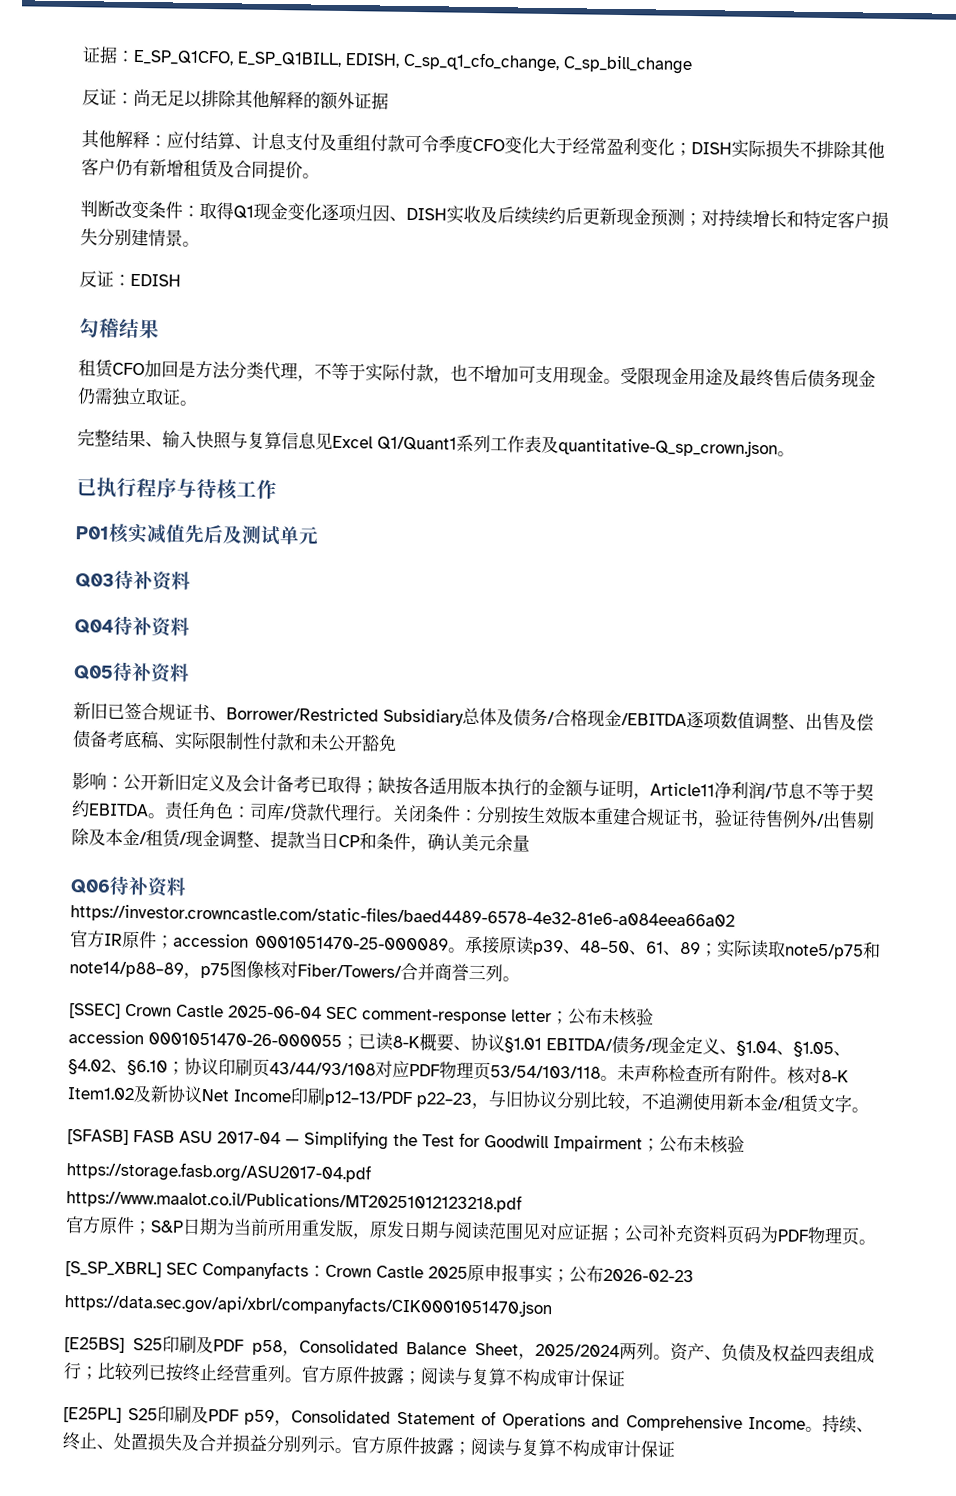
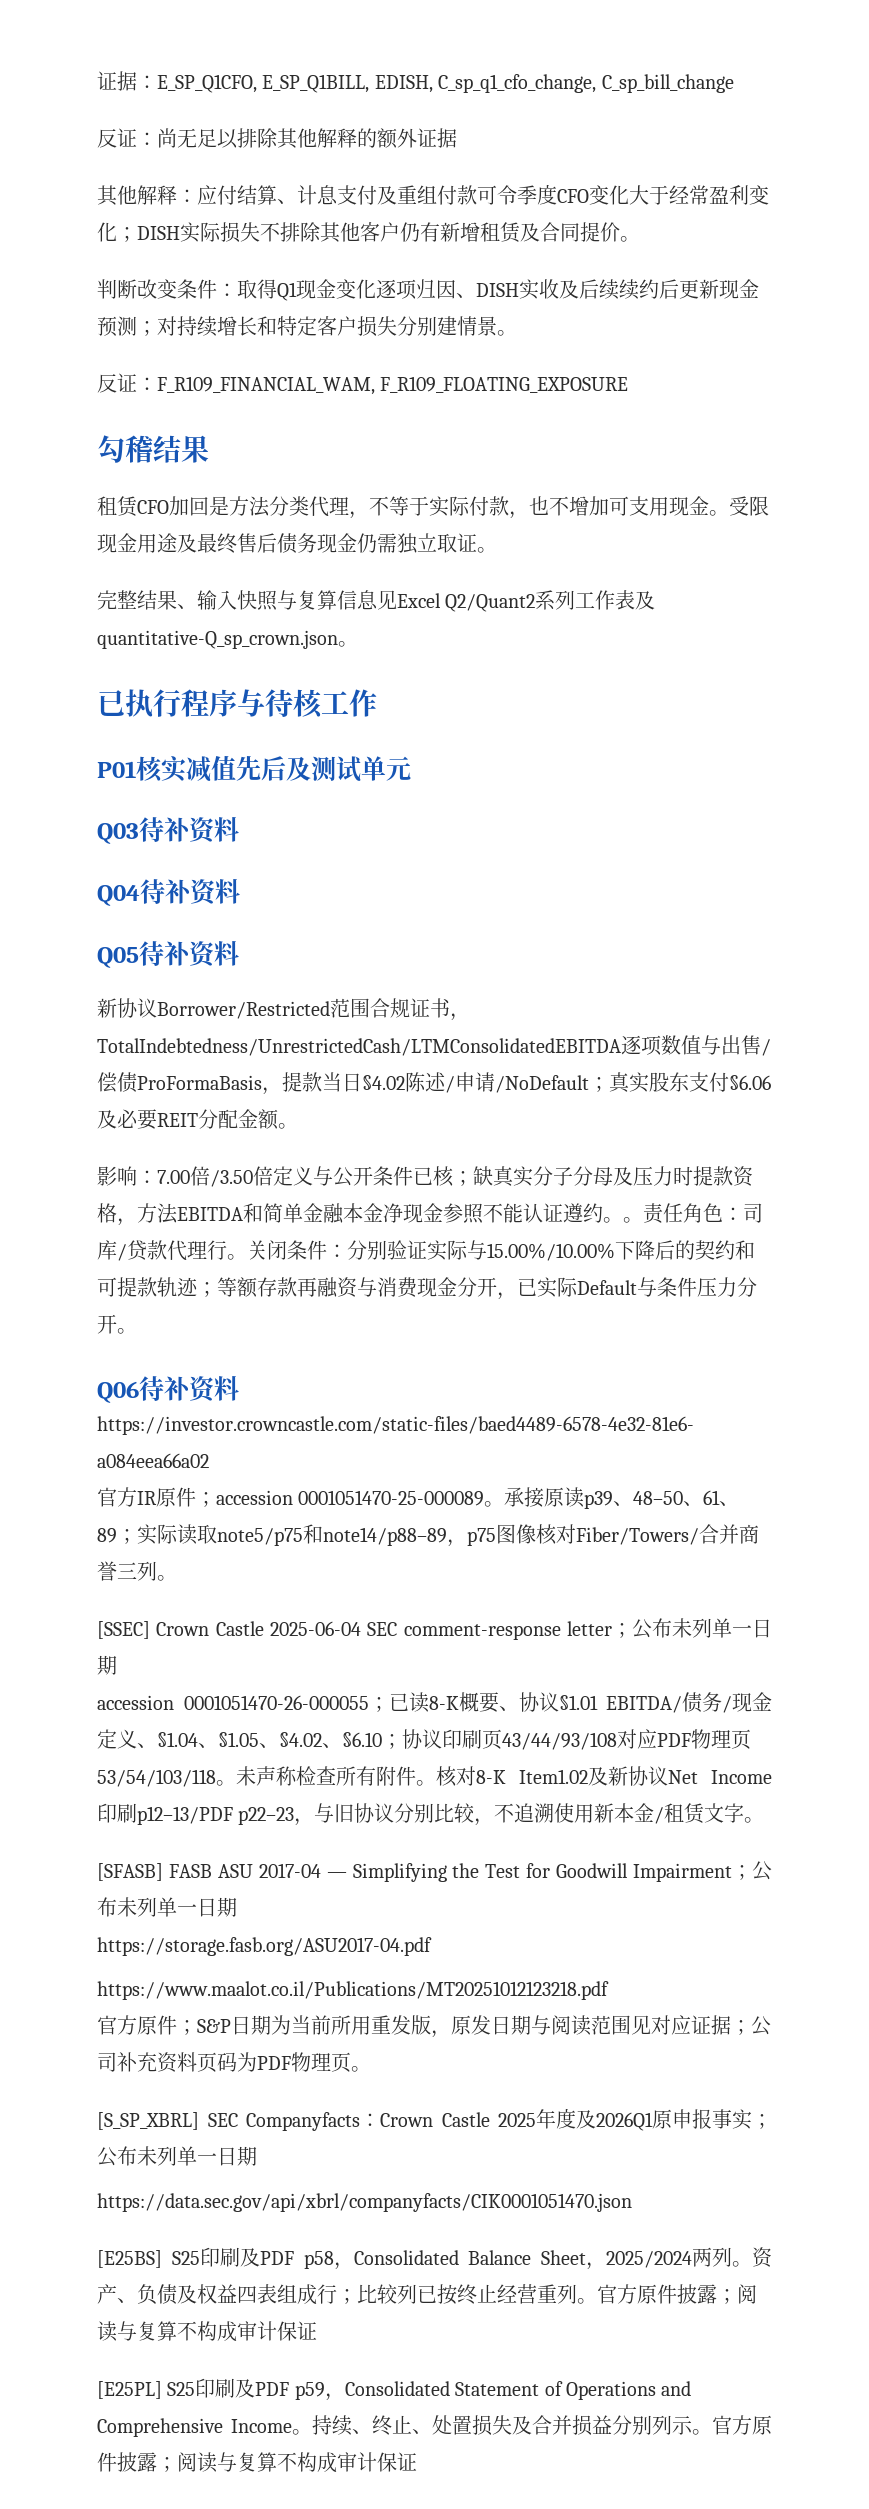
[130,273,181,287] EDISH -> [157,376,629,395] F_R109_FINANCIAL_WAM, F_R109_FLOATING_EXPOSURE
[377,436,457,451] Q1/Quant1 -> [445,594,536,612] Q2/Quant2
[90,702,874,732] [72,730,397,753] [72,772,874,801] [71,800,149,818] 旧已签合规证书、Borrower/Restricted Subsidiary总体及债务/合格现金/EBITDA逐项数值调整、出售及偿债备考底稿、实际限制性付款和未公开豁免 // 影响：公开新旧定义及会计备考已取得；缺按各适用版本执行的金额与证明，Article11净利润/节息不等于契约EBITDA -> [117,998,470,1021] [97,1035,771,1056] [97,1072,771,1095] [97,1109,298,1130] [97,1166,754,1187] [97,1203,623,1226] 协议Borrower/Restricted范围合规证书，TotalIndebtedness/UnrestrictedCash/LTMConsolidatedEBITDA逐项数值与出售/偿债ProFormaBasis，提款当日§4.02陈述/申请/NoDefault；真实股东支付§6.06及必要REIT分配金额。 // 影响：7.00倍/3.50倍定义与公开条件已核；缺真实分子分母及压力时提款资格，方法EBITDA和简单金融本金净现金参照不能认证遵约。
[510,806,875,829] [71,828,530,853] 按生效版本重建合规证书，验证待售例外/出售剔除及本金/租赁/现金调整、提款当日CP和条件，确认美元余量 -> [387,1240,755,1261] [97,1277,757,1300] [97,1314,137,1334] 验证实际与15.00%/10.00%下降后的契约和可提款轨迹；等额存款再融资与消费现金分开，已实际Default与条件压力分开。
[618,1008,654,1027] 核验 -> [692,1618,772,1638] [97,1655,117,1675] 列单一日期
[710,1135,745,1154] 核验 -> [137,1897,237,1917] 列单一日期
(468, 1272) none -> [536,2108,653,2131] 年度及2026Q1
[603,1268,694,1283] 2026-02-23 -> [137,2146,257,2166] 未列单一日期

